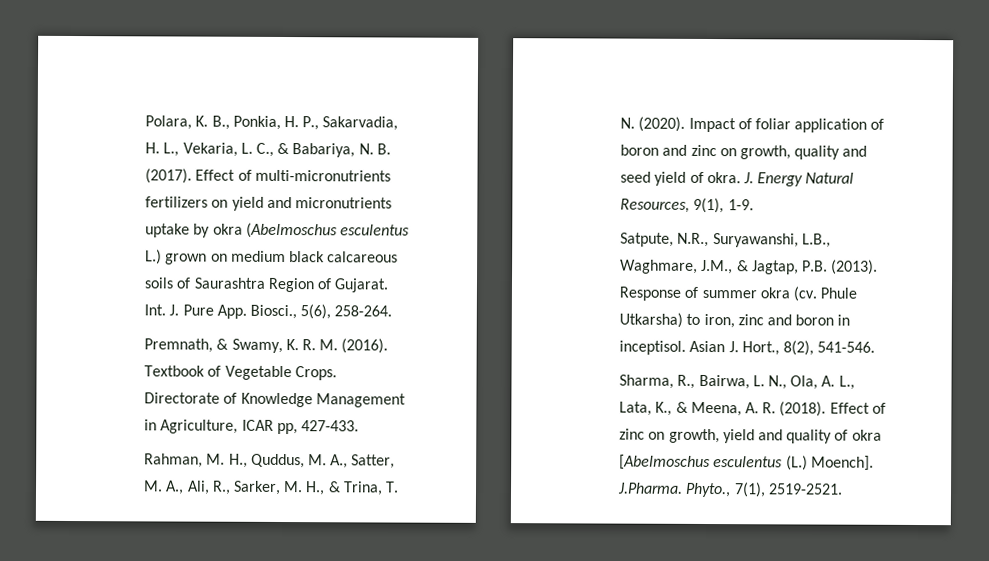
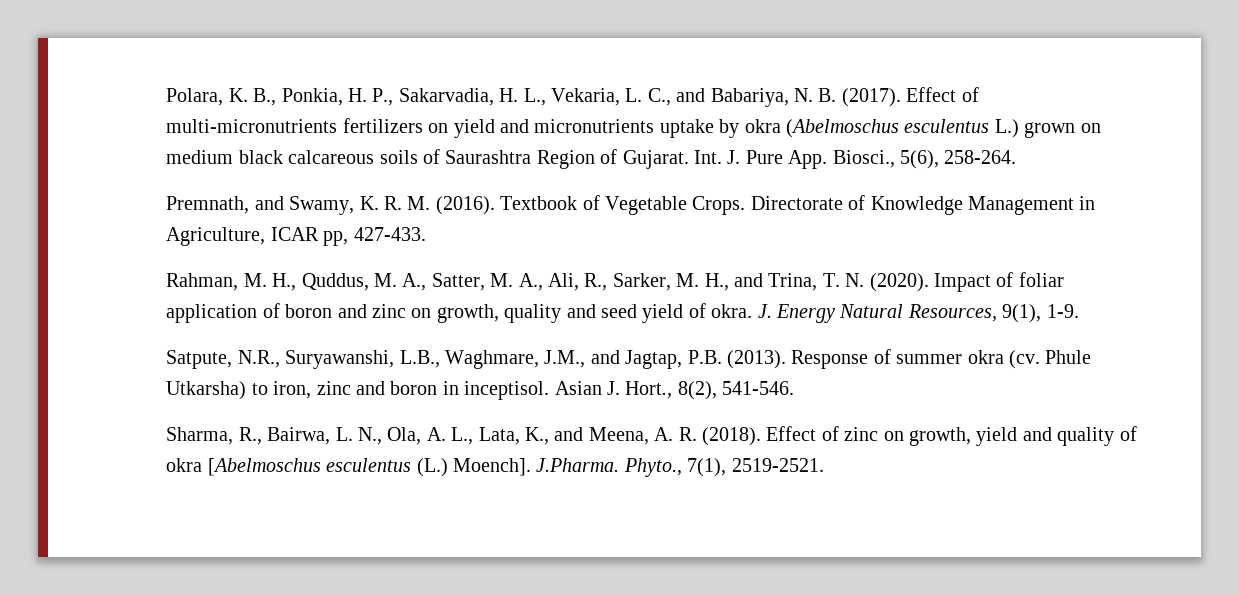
[277,142,290,155] & -> [676,88,706,102] and
[216,338,229,350] & -> [254,196,284,210] and
[328,481,341,493] & -> [733,273,763,287] and
[736,260,749,272] & -> [590,350,620,364] and
[675,401,688,413] & -> [554,427,584,441] and

